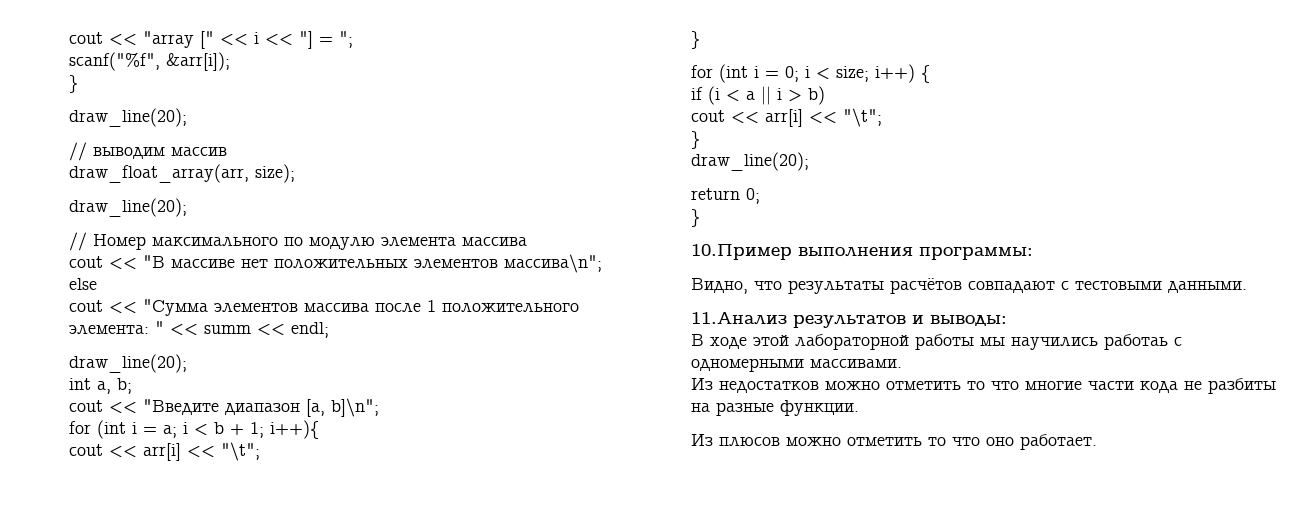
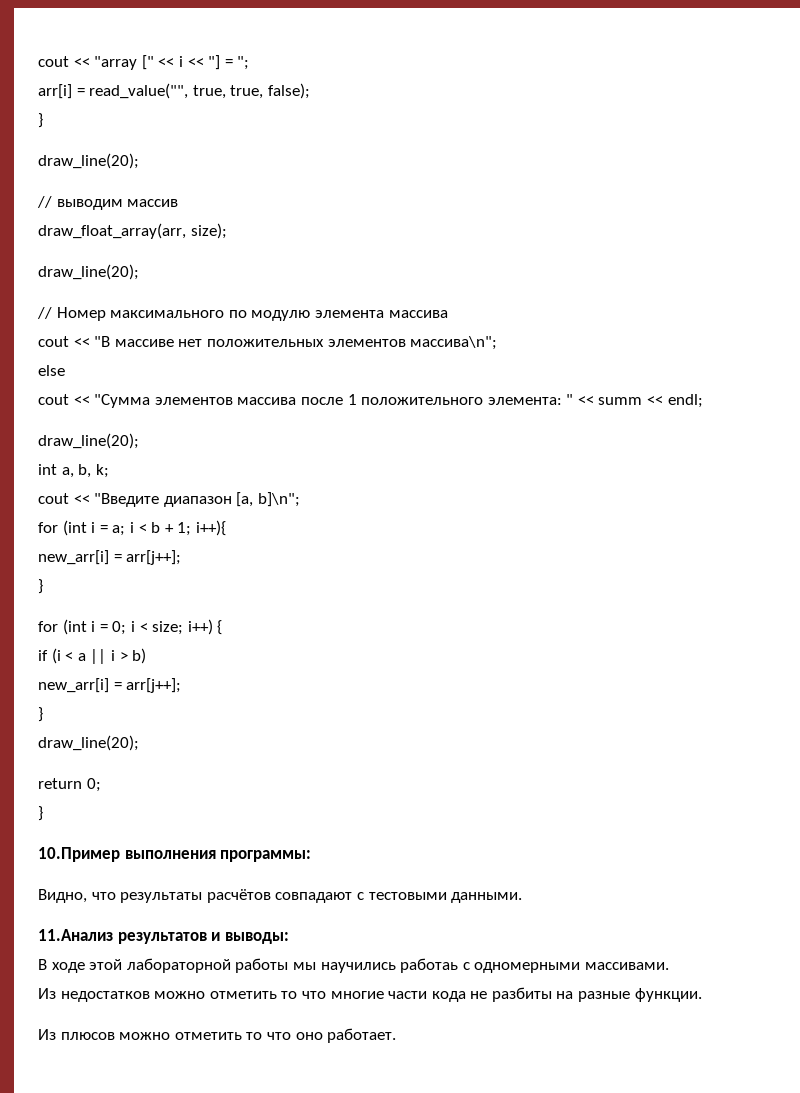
[69,52,230,71] scanf("%f", &arr[i]); -> [38,83,310,99] arr[i] = read_value("", true, true, false);
[117,378,132,394] b; -> [78,464,109,478] b, k;
[69,442,260,461] cout << arr[i] << "\t"; -> [38,550,182,565] new_arr[i] = arr[j++];
[691,108,882,127] cout << arr[i] << "\t"; -> [38,678,182,693] new_arr[i] = arr[j++];

